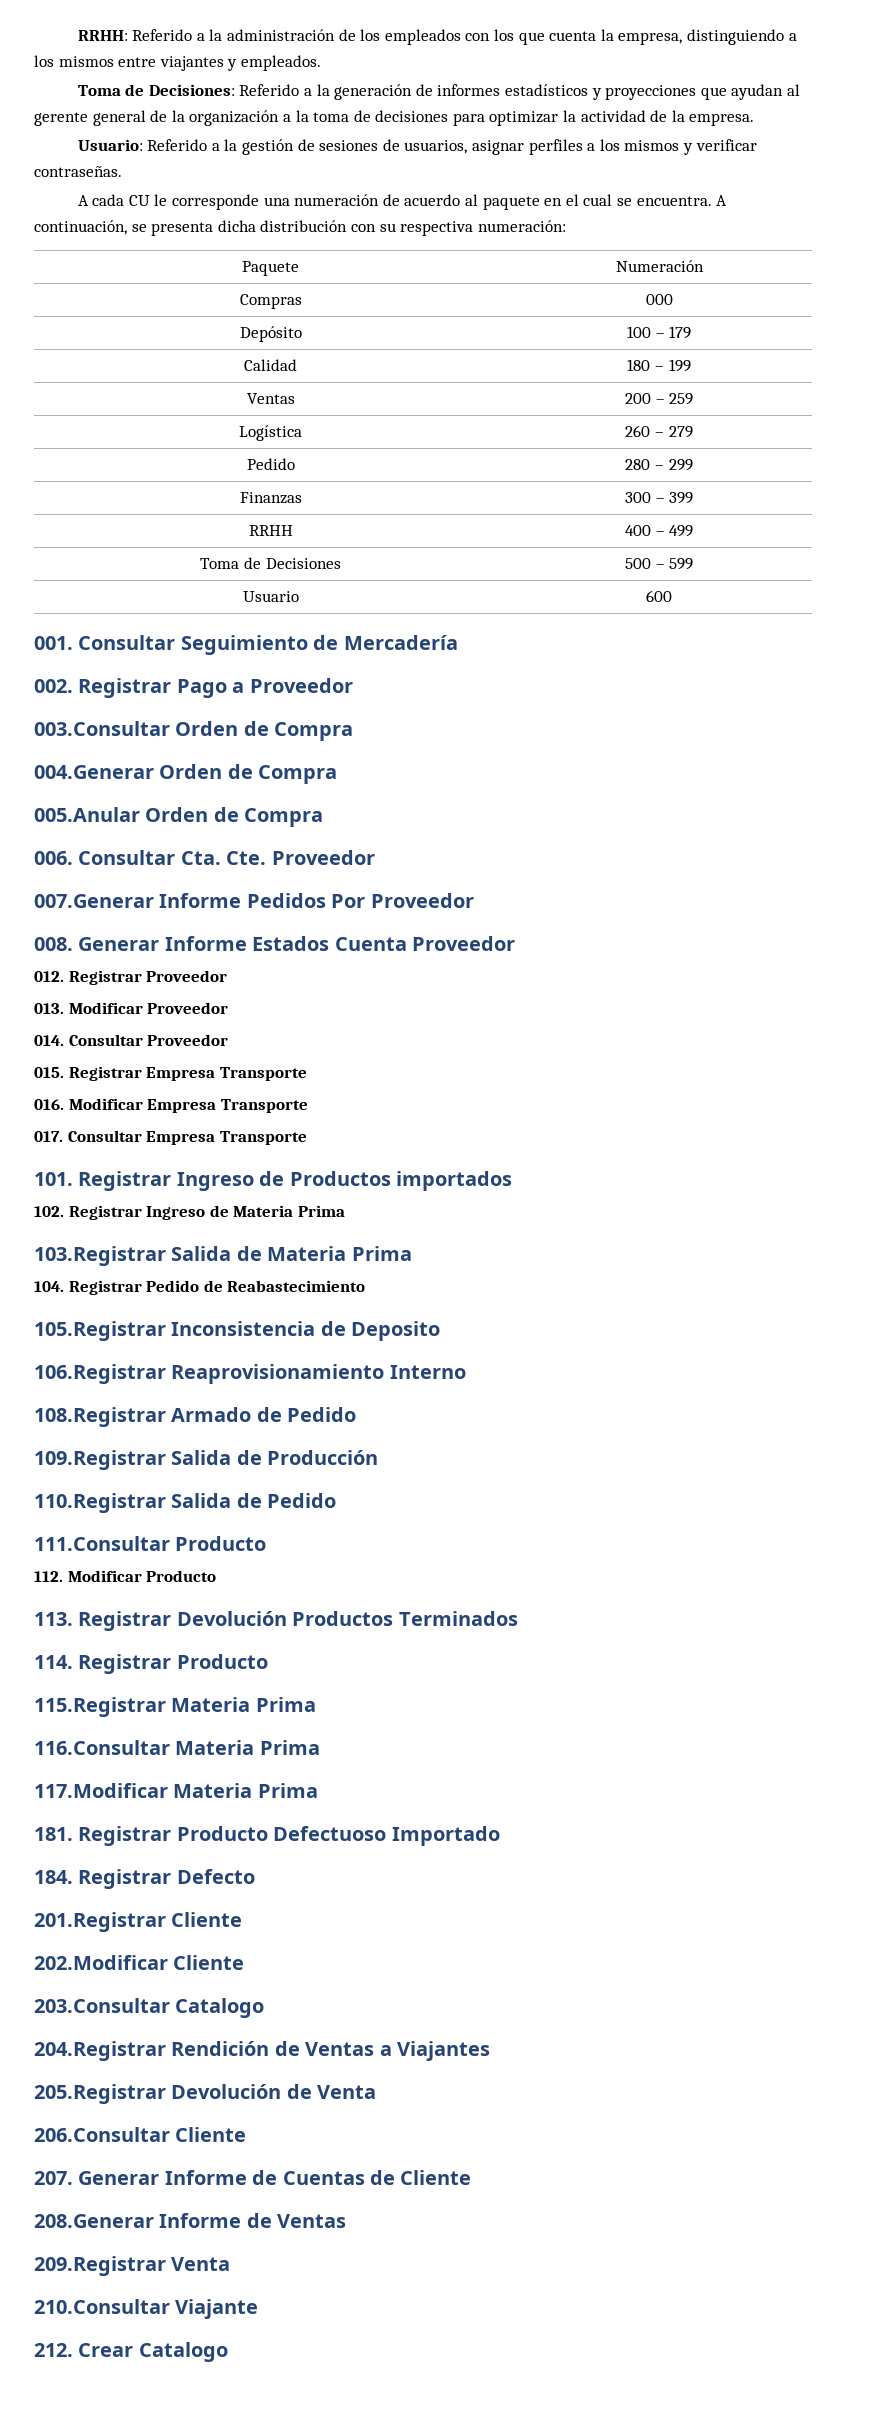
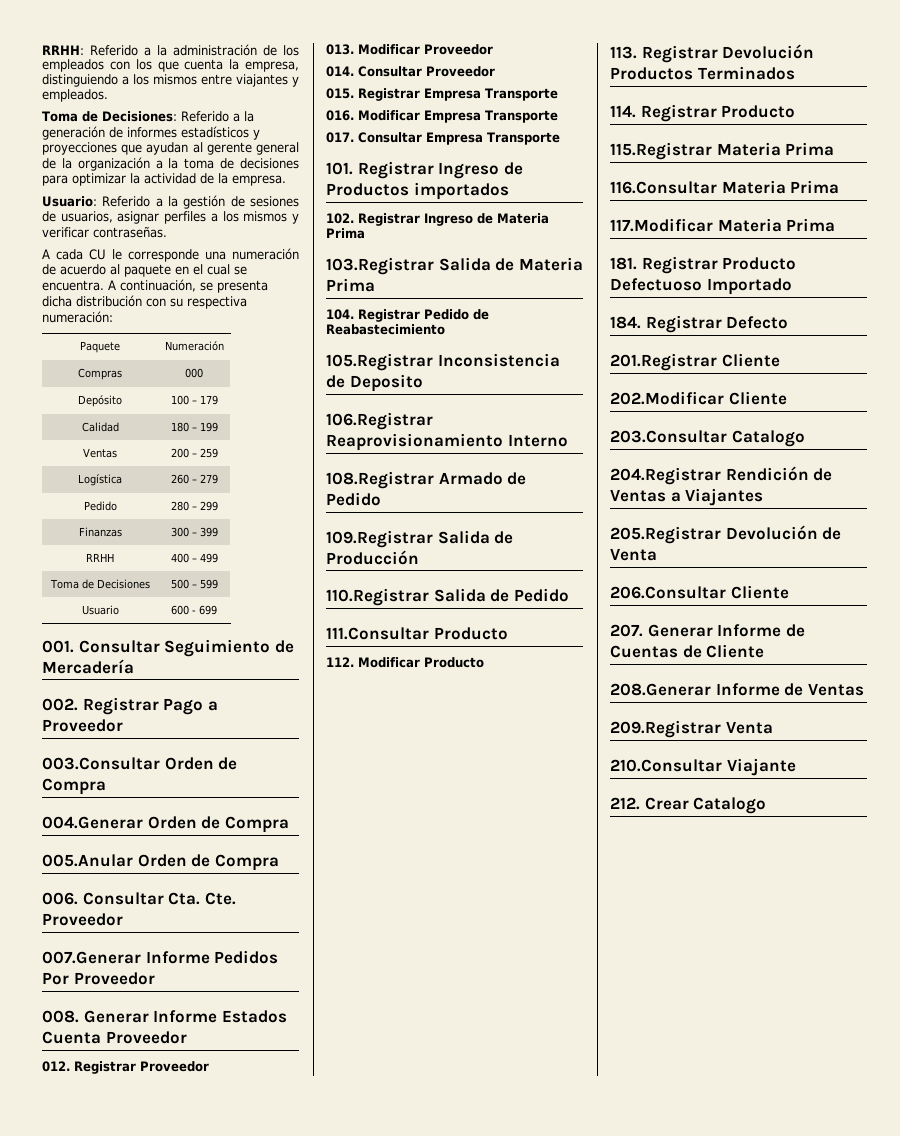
(672, 596) none -> [192,605,217,615] - 699

